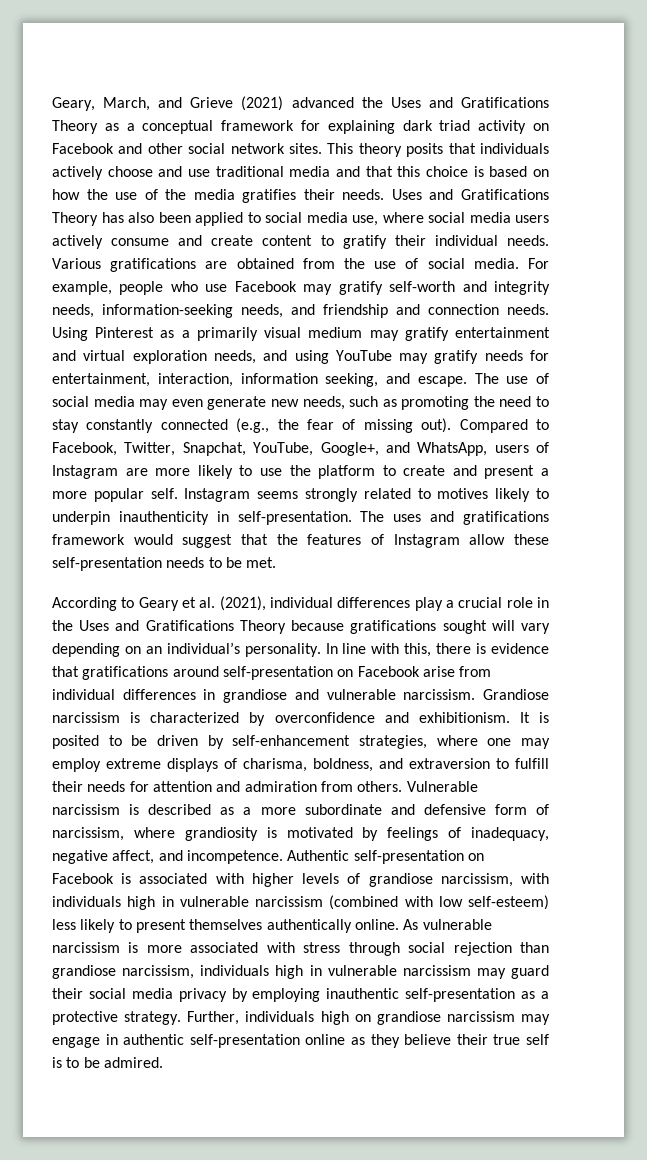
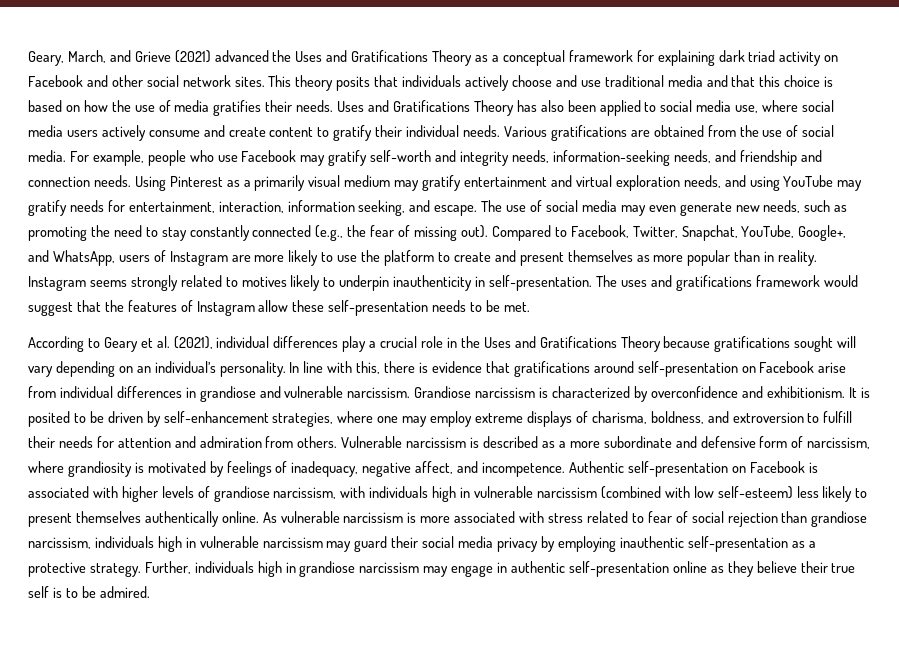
[165,189,187,200] the -> (171, 106) none
[540,468,549,476] [52,488,178,502] a more popular self. -> [567,250,818,266] themselves as more popular than in reality.
[409,758,490,769] extraversion -> [732,412,804,423] extroversion
[348,942,400,956] through -> [586,511,688,523] related to fear of
[354,1014,371,1022] on -> [285,562,296,573] in

